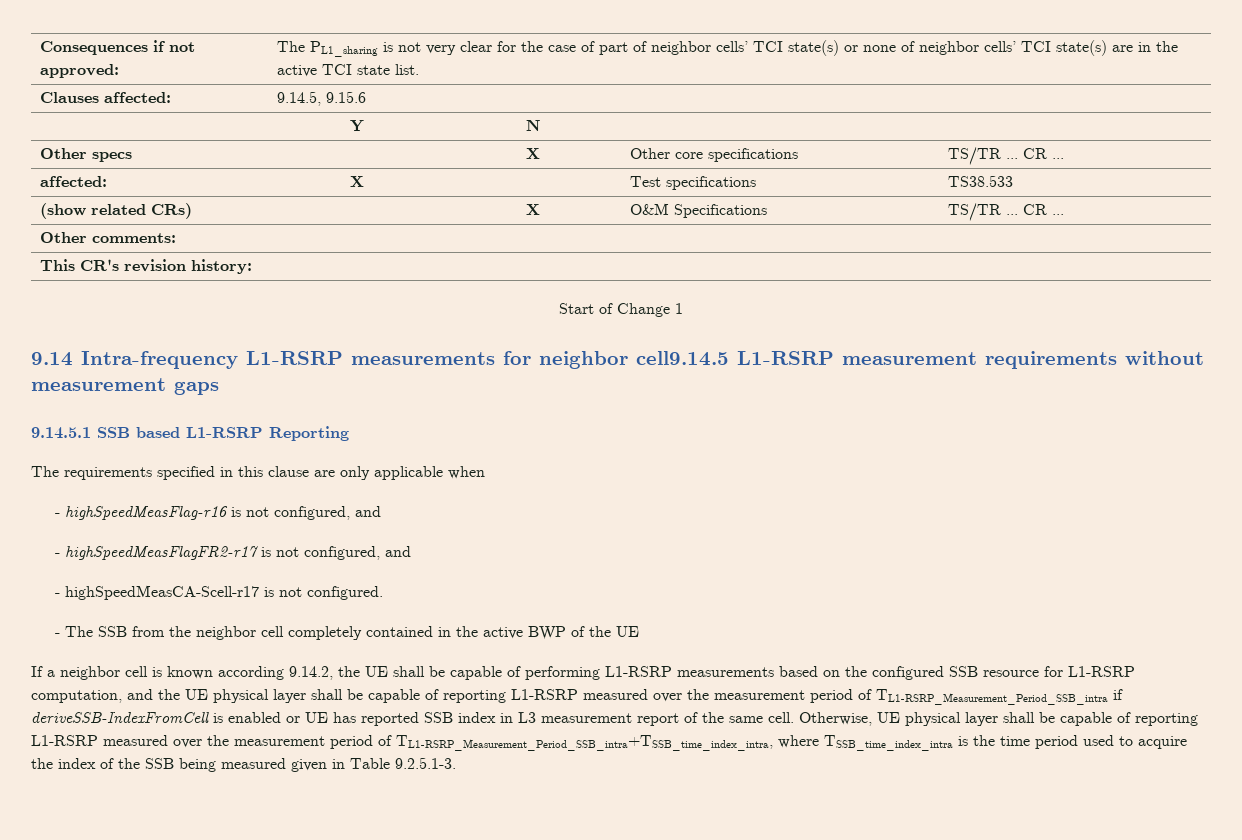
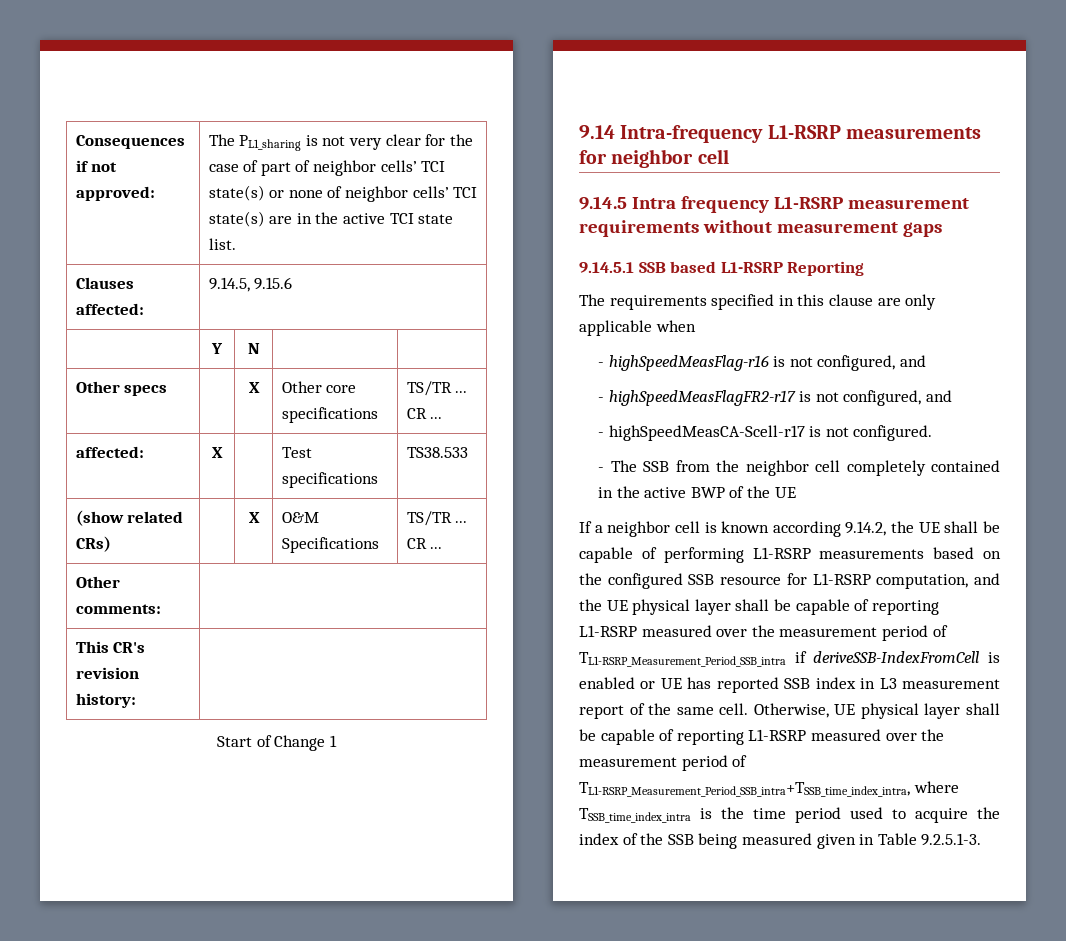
[636,351,729,366] cell9.14.5 -> [697,149,729,164] [579,196,769,213] cell // 9.14.5 Intra frequency

